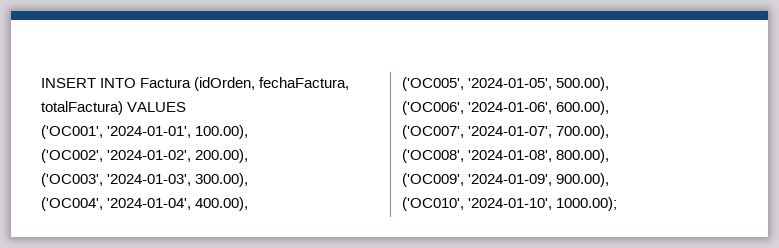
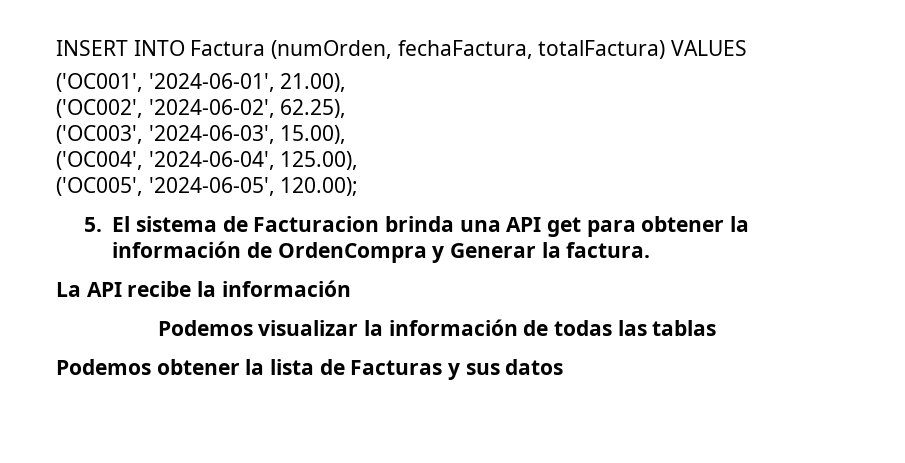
[194,77,256,91] (idOrden, -> [271,40,393,59] (numOrden,
[107,125,249,139] '2024-01-01', 100.00), -> [148,73,347,92] '2024-06-01', 21.00),
[107,149,249,163] '2024-01-02', 200.00), -> [148,99,347,118] '2024-06-02', 62.25),
[107,173,249,187] '2024-01-03', 300.00), -> [148,125,347,144] '2024-06-03', 15.00),
[107,197,249,211] '2024-01-04', 400.00), -> [148,151,359,170] '2024-06-04', 125.00),
[468,77,610,91] [402,101,610,115] [402,125,610,139] [402,149,610,163] [402,173,610,187] [402,197,618,211] '2024-01-05', 500.00), // ('OC006', '2024-01-06', 600.00), // ('OC007', '2024-01-07', 700.00), // ('OC008', '2024-01-08', 800.00), // ('OC009', '2024-01-09', 900.00), // ('OC010', '2024-01-10', 1000.00); -> [148,177,359,196] [83,216,749,237] [112,241,651,263] [56,280,351,297] [157,319,717,336] [56,359,564,380] '2024-06-05', 120.00); // 5. El sistema de Facturacion brinda una API get para obtener la información de OrdenCompra y Generar la factura. // La API recibe la información // Podemos visualizar la información de todas las tablas // Podemos obtener la lista de Facturas y sus datos

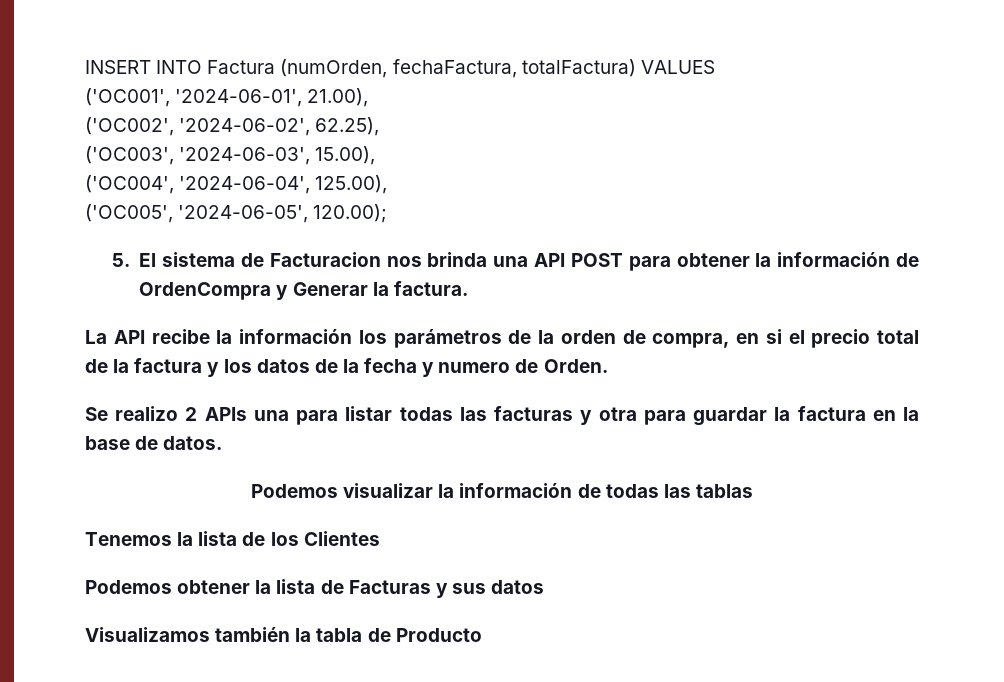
(380, 224) none -> [386,256,422,267] nos
[546,217,581,237] get -> [570,253,623,267] POST
(351, 288) none -> [358,329,919,348] [85,358,608,377] [85,406,920,426] [85,436,223,450] los parámetros de la orden de compra, en si el precio total de la factura y los datos de la fecha y numero de Orden. // Se realizo 2 APIs una para listar todas las facturas y otra para guardar la factura en la base de datos.
(717, 328) none -> [85,531,380,546] // Tenemos la lista de los Clientes
(564, 367) none -> [85,627,482,642] // Visualizamos también la tabla de Producto

